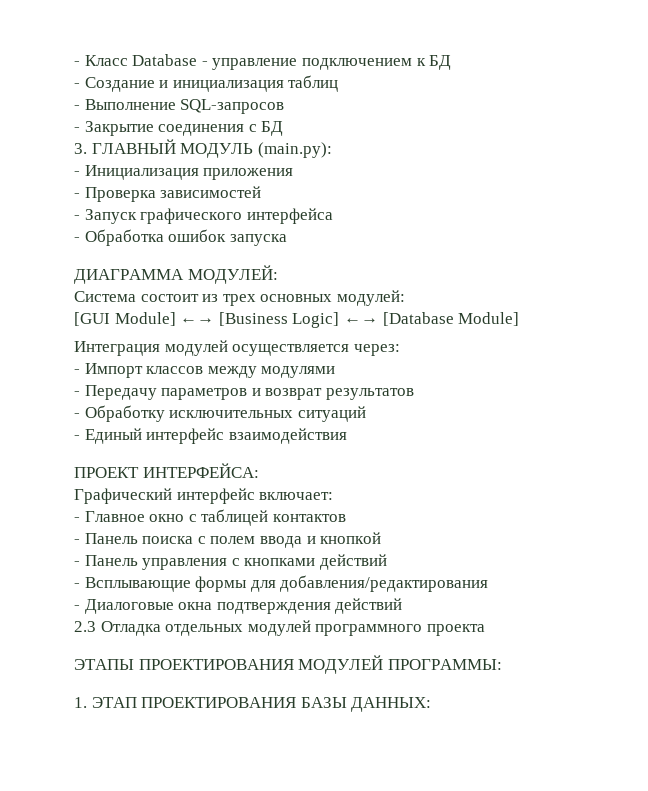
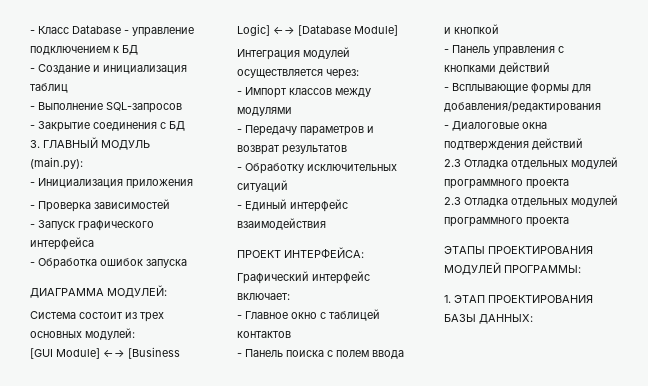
(485, 630) none -> [444,195,618,207] [444,217,569,227] // 2.3 Отладка отдельных модулей программного проекта

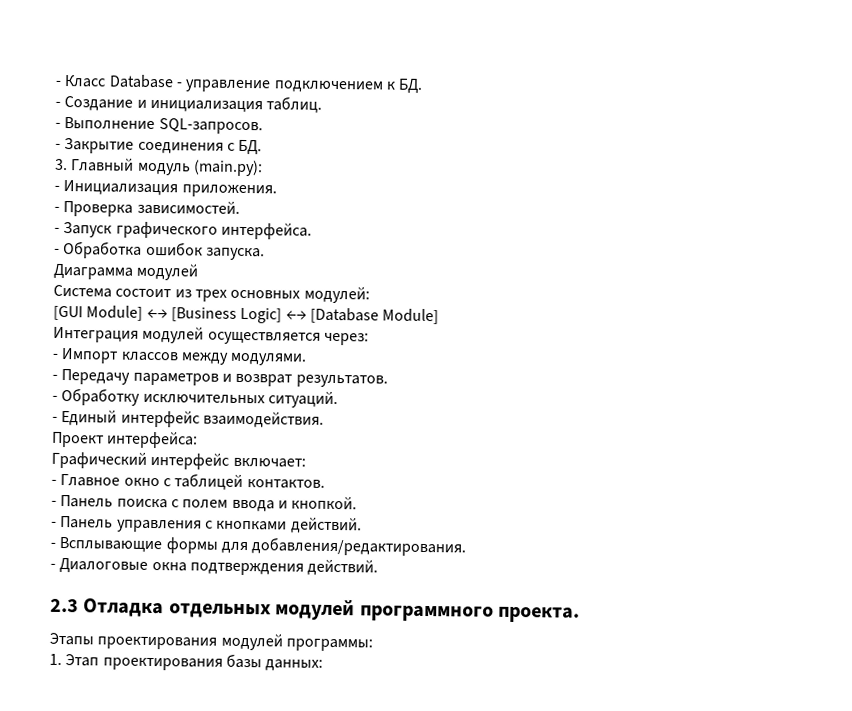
[122,45,138,55] БД -> [398,78,424,94] БД.
[30,83,68,93] таблиц -> [266,96,323,113] таблиц.
[106,102,182,113] SQL-запросов -> [158,118,263,135] SQL-запросов.
[169,121,185,131] БД -> [238,139,263,156] БД.
[43,137,150,150] ГЛАВНЫЙ МОДУЛЬ -> [71,158,191,176] Главный модуль
[126,179,193,189] приложения -> [181,184,277,198] приложения.
[94,199,170,209] зависимостей -> [136,200,240,215] зависимостей.
[30,237,94,250] интерфейса -> [220,222,312,240] интерфейса.
[146,259,187,268] [30,285,167,298] запуска // ДИАГРАММА МОДУЛЕЙ: -> [205,247,265,261] [53,263,199,281] запуска. // Диаграмма модулей
[237,107,292,116] модулями -> [230,352,308,366] модулями.
[282,145,347,155] результатов -> [295,374,388,388] результатов.
[237,180,288,192] ситуаций -> [267,391,338,409] ситуаций.
[237,218,326,230] [237,247,364,258] взаимодействия // ПРОЕКТ ИНТЕРФЕЙСА: -> [202,411,324,428] [51,431,199,449] взаимодействия. // Проект интерфейса:
[237,331,291,338] контактов -> [246,479,325,489] контактов.
[454,24,499,34] кнопкой -> [291,496,358,510] кнопкой.
[499,62,550,74] действий -> [290,517,362,534] действий.
[444,101,601,113] добавления/редактирования -> [251,537,467,557] добавления/редактирования.
[532,138,583,150] [444,157,618,169] [444,179,569,189] [444,195,618,207] [444,217,569,227] [444,246,593,254] [444,262,581,275] [444,295,593,303] [444,314,533,324] действий // 2.3 Отладка отдельных модулей программного проекта // 2.3 Отладка отдельных модулей программного проекта // ЭТАПЫ ПРОЕКТИРОВАНИЯ МОДУЛЕЙ ПРОГРАММЫ: // 1. ЭТАП ПРОЕКТИРОВАНИЯ БАЗЫ ДАННЫХ: -> [307,559,379,576] [50,598,580,623] [49,632,373,652] [49,653,324,671] действий. // 2.3 Отладка отдельных модулей программного проекта. // Этапы проектирования модулей программы: // 1. Этап проектирования базы данных:

